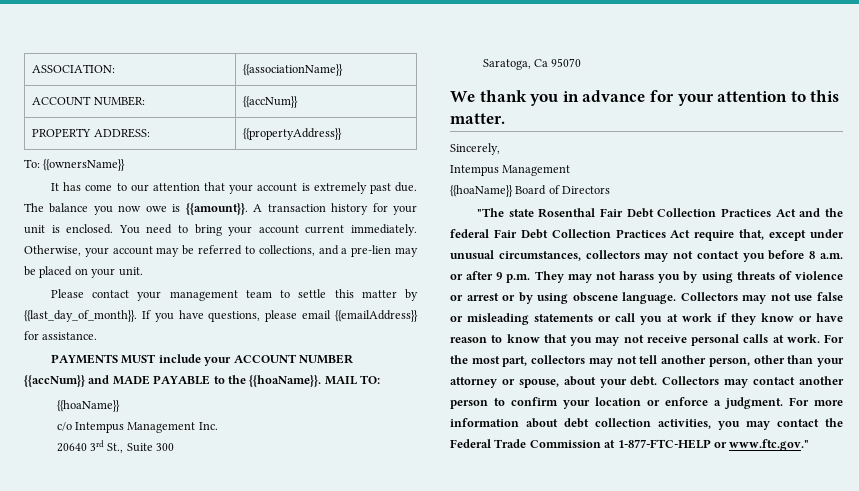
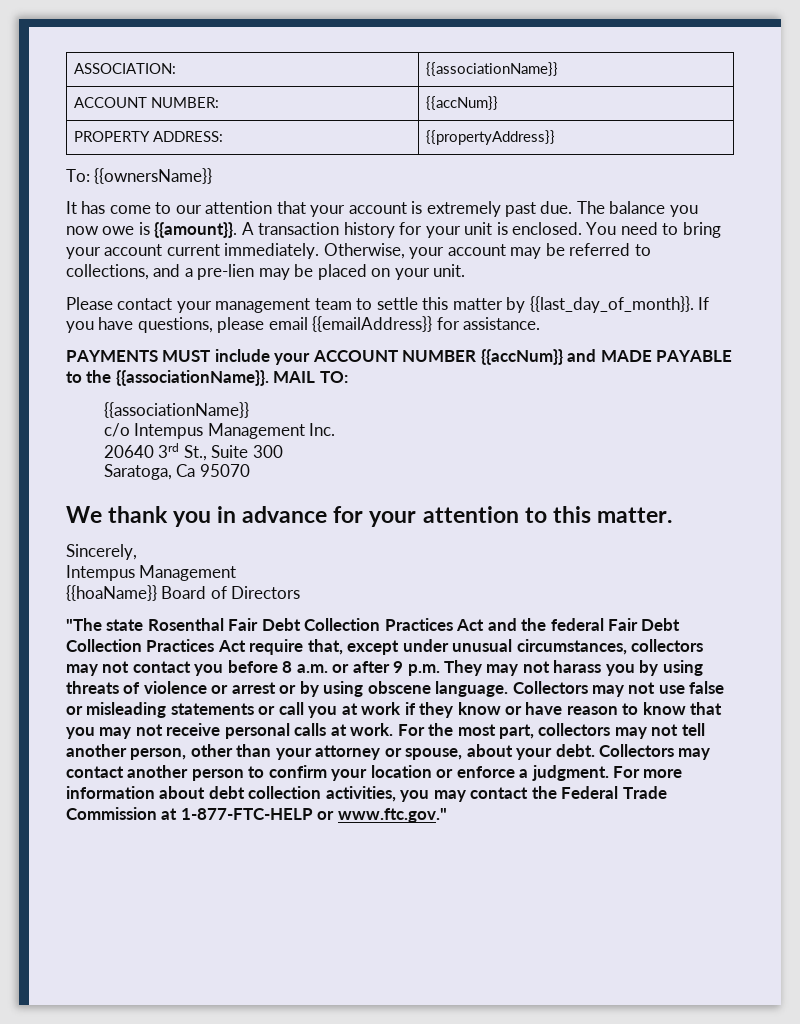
[249,375,322,387] {{hoaName}}. -> [115,370,269,386] {{associationName}}.
[56,400,120,412] {{hoaName}} -> [103,402,249,418] {{associationName}}

